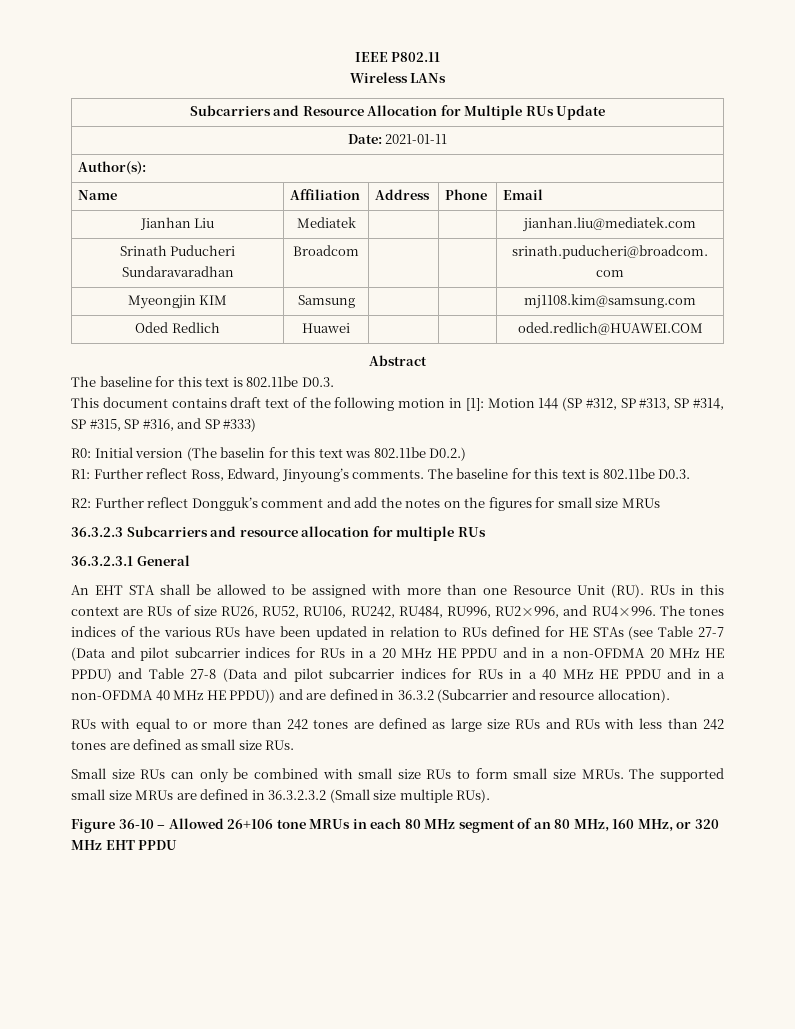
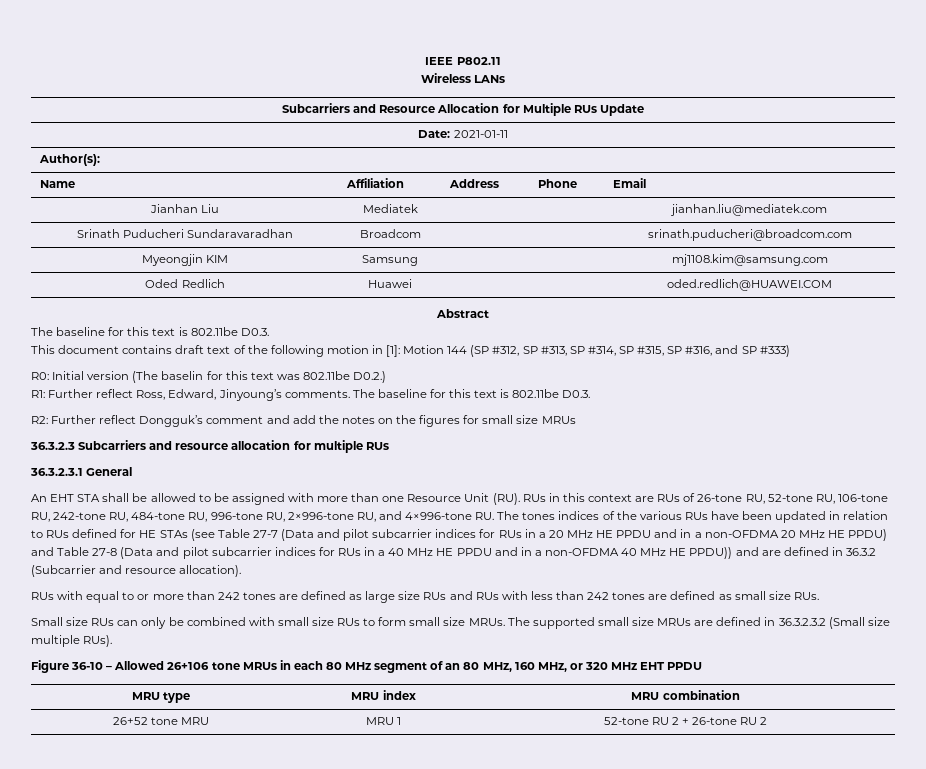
[193,605,656,618] size RU26, RU52, RU106, RU242, RU484, RU996, RU2×996, and RU4×996. -> [697,494,888,504] [31,511,495,522] 26-tone RU, 52-tone RU, 106-tone RU, 242-tone RU, 484-tone RU, 996-tone RU, 2×996-tone RU, and 4×996-tone RU.
(178, 845) none -> [131,692,191,703] [351,690,416,700] [631,690,740,700] [112,717,210,725] [365,717,402,725] [603,717,768,725] // MRU type | MRU index | MRU combination // 26+52 tone MRU | MRU 1 | 52-tone RU 2 + 26-tone RU 2

